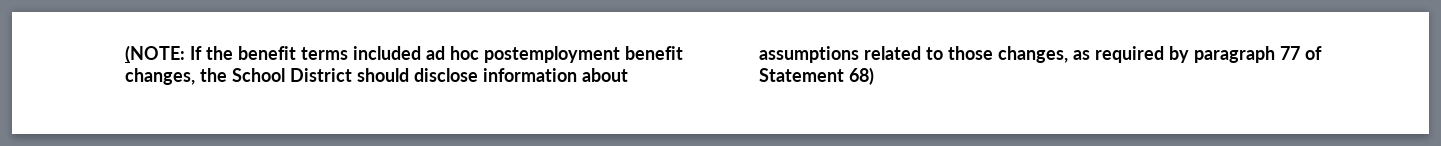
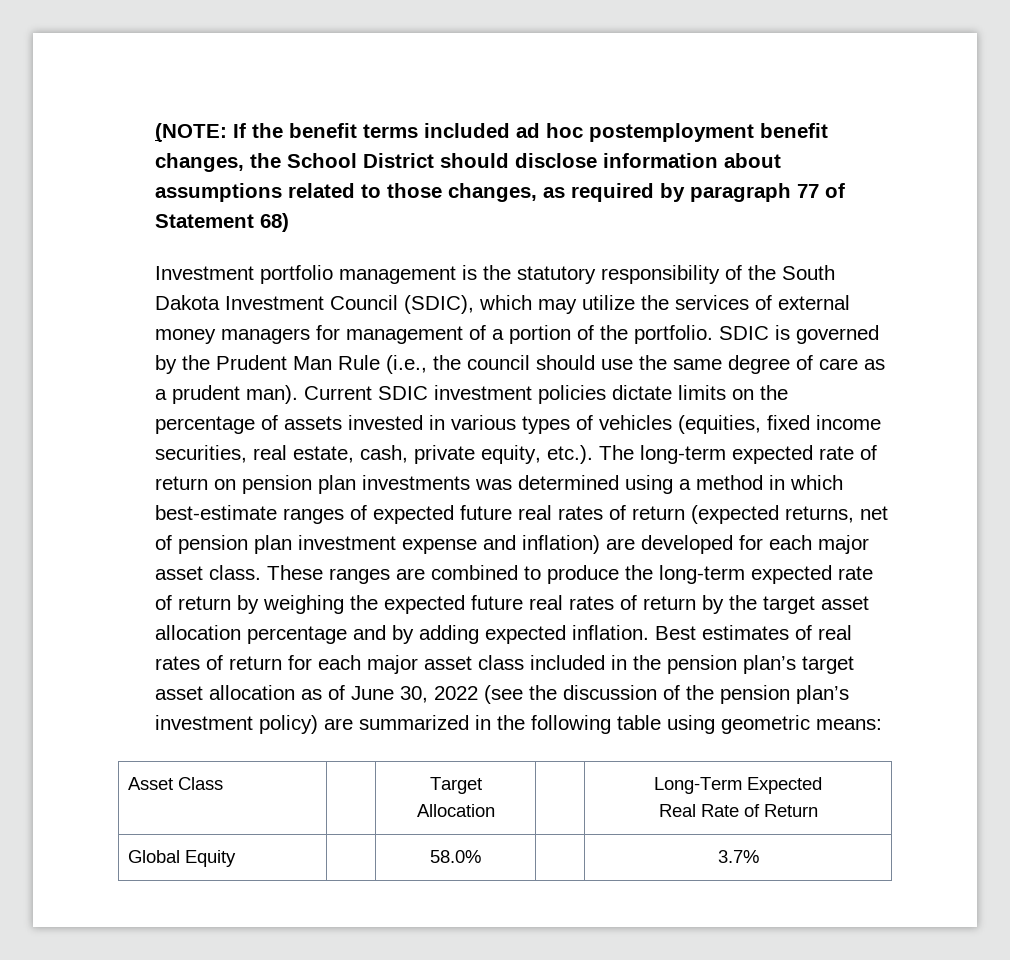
(874, 76) none -> [154,265,835,284] [154,295,850,314] [154,325,879,344] [154,355,885,374] [154,385,788,404] [154,415,881,434] [154,445,877,464] [154,475,843,494] [154,505,888,524] [154,535,869,554] [154,565,873,584] [154,595,869,614] [154,625,852,644] [154,655,854,674] [154,685,849,704] [154,715,882,734] [128,777,224,790] [429,777,482,794] [416,804,495,817] [654,777,822,794] [658,804,818,817] [128,850,237,867] [430,850,481,863] [717,850,759,863] // Investment portfolio management is the statutory responsibility of the South Dakota Investment Council (SDIC), which may utilize the services of external money managers for management of a portion of the portfolio. SDIC is governed by the Prudent Man Rule (i.e., the council should use the same degree of care as a prudent man). Current SDIC investment policies dictate limits on the percentage of assets invested in various types of vehicles (equities, fixed income securities, real estate, cash, private equity, etc.). The long-term expected rate of return on pension plan investments was determined using a method in which best-estimate ranges of expected future real rates of return (expected returns, net of pension plan investment expense and inflation) are developed for each major asset class. These ranges are combined to produce the long-term expected rate of return by weighing the expected future real rates of return by the target asset allocation percentage and by adding expected inflation. Best estimates of real rates of return for each major asset class included in the pension plan’s target asset allocation as of June 30, 2022 (see the discussion of the pension plan’s investment policy) are summarized in the following table using geometric means: // Asset Class | | Target // Allocation | | Long-Term Expected // Real Rate of Return // Global Equity | | 58.0% | | 3.7%

